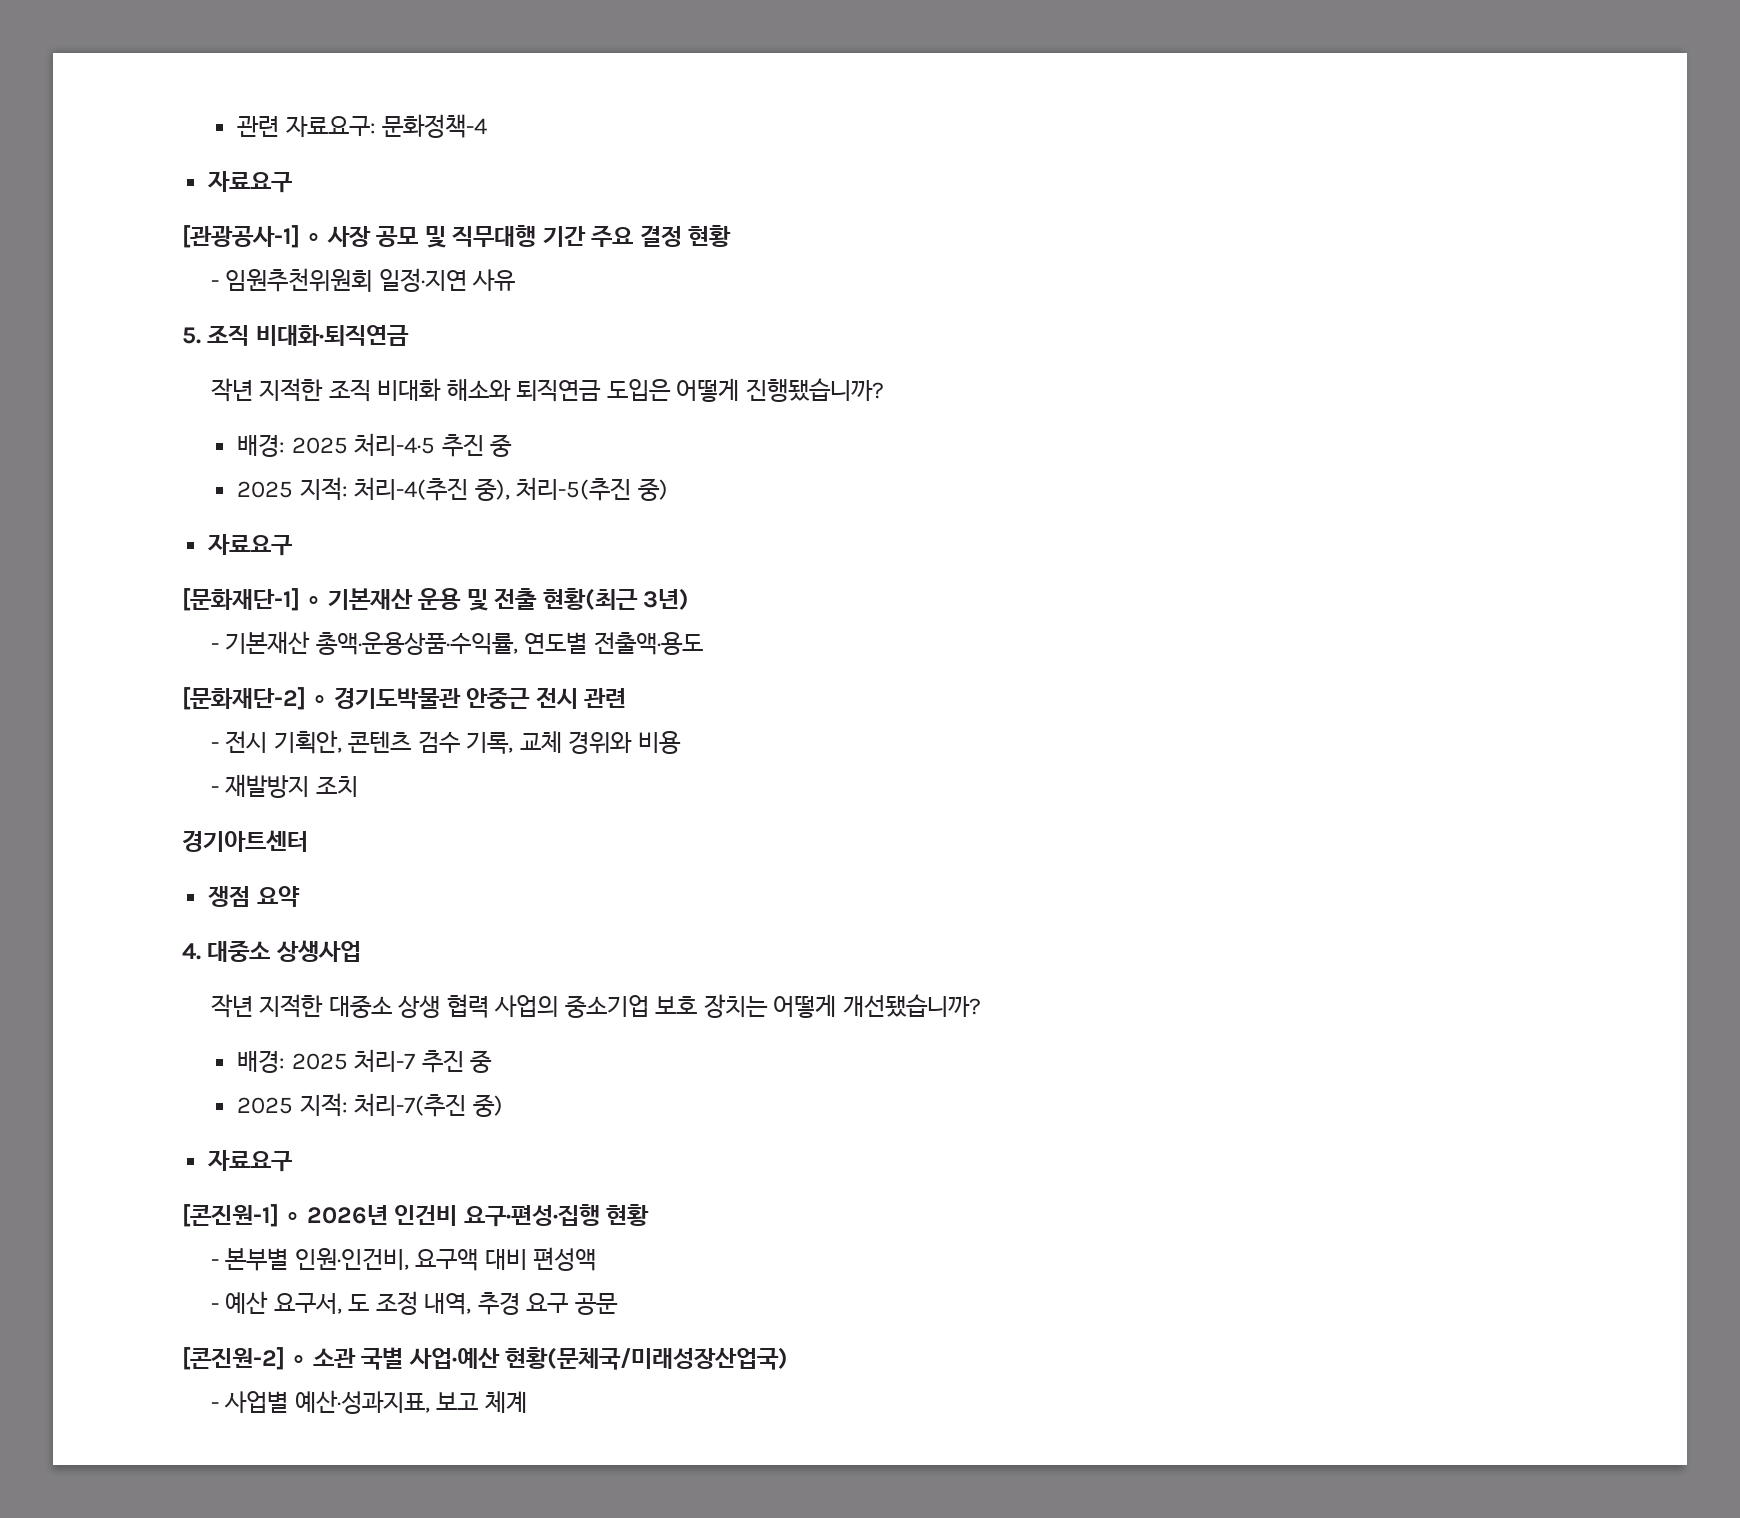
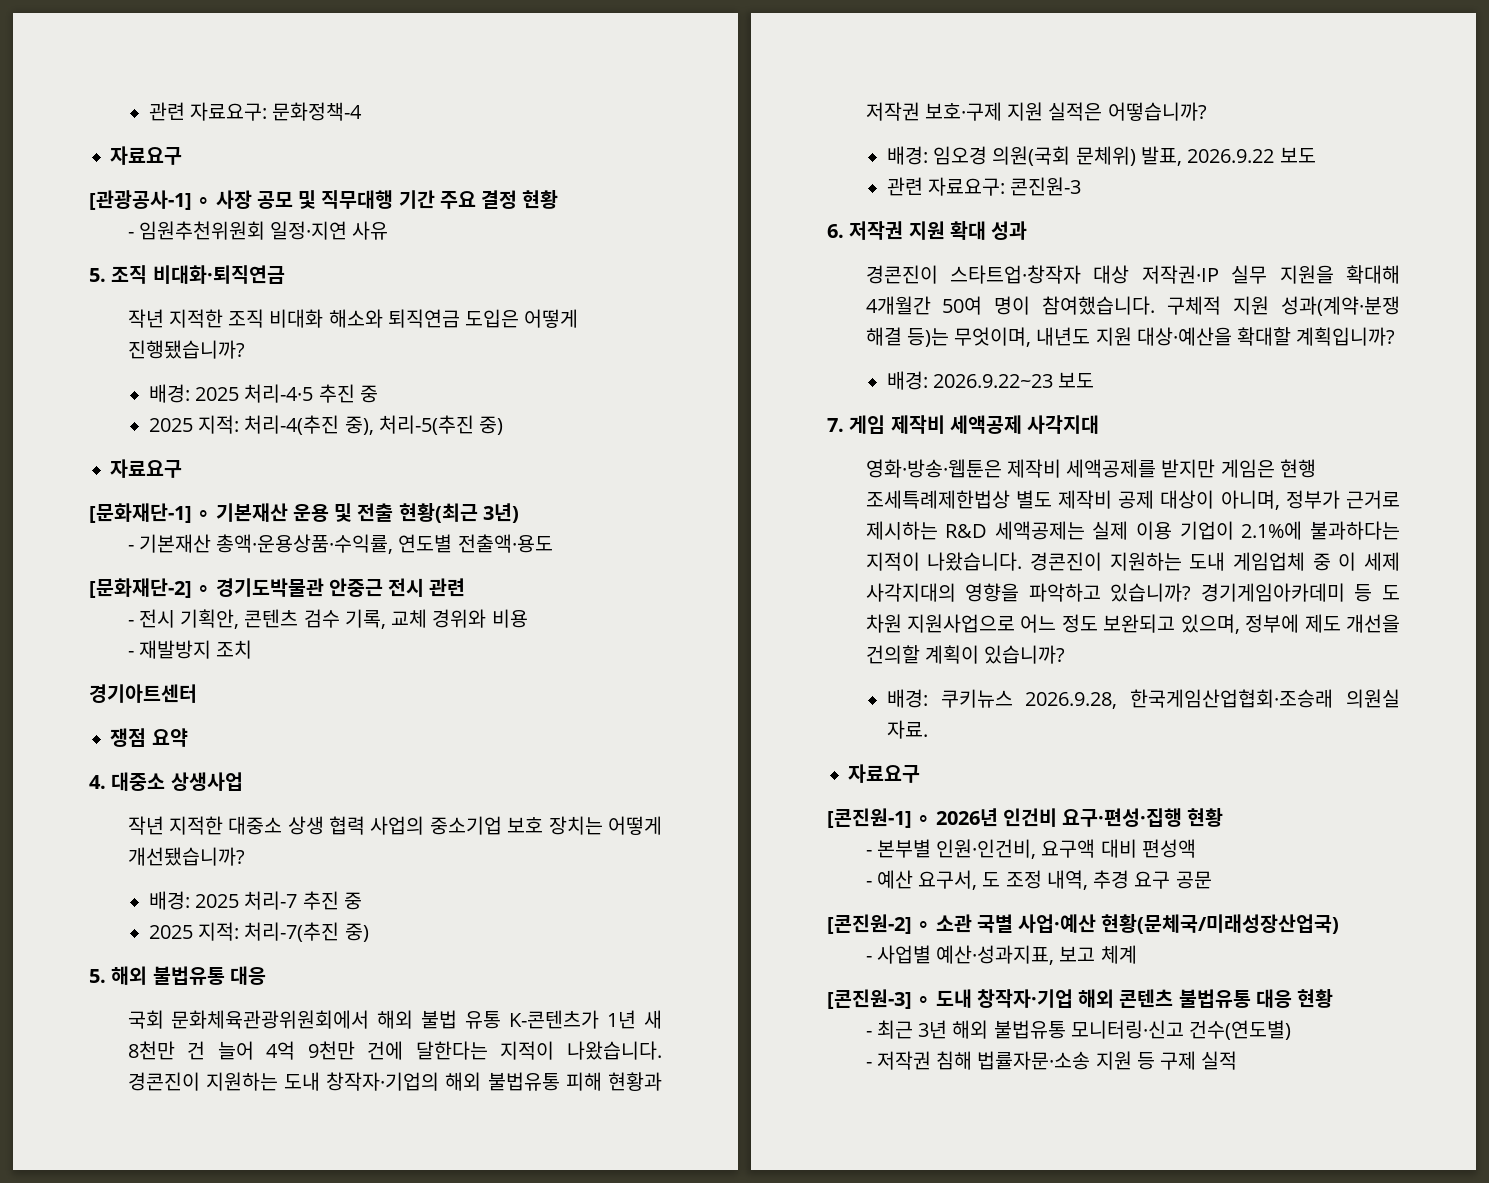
(503, 1105) none -> [89,966,266,985] [127,1010,662,1029] [127,1041,663,1060] [127,1072,662,1091] [865,102,1207,121] [886,146,1316,166] [886,177,1082,196] [827,221,1028,240] [865,265,1400,284] [865,296,1400,316] [865,327,1396,347] [886,371,1095,390] [827,415,1100,434] [865,459,1316,478] [865,490,1400,510] [865,521,1400,540] [865,552,1400,571] [865,583,1400,602] [865,614,1400,634] [865,645,1066,664] [886,689,1400,709] [886,720,928,739] // 5. 해외 불법유통 대응 // 국회 문화체육관광위원회에서 해외 불법 유통 K-콘텐츠가 1년 새 8천만 건 늘어 4억 9천만 건에 달한다는 지적이 나왔습니다. 경콘진이 지원하는 도내 창작자·기업의 해외 불법유통 피해 현황과 저작권 보호·구제 지원 실적은 어떻습니까? // 배경: 임오경 의원(국회 문체위) 발표, 2026.9.22 보도 // 관련 자료요구: 콘진원-3 // 6. 저작권 지원 확대 성과 // 경콘진이 스타트업·창작자 대상 저작권·IP 실무 지원을 확대해 4개월간 50여 명이 참여했습니다. 구체적 지원 성과(계약·분쟁 해결 등)는 무엇이며, 내년도 지원 대상·예산을 확대할 계획입니까? // 배경: 2026.9.22~23 보도 // 7. 게임 제작비 세액공제 사각지대 // 영화·방송·웹툰은 제작비 세액공제를 받지만 게임은 현행 조세특례제한법상 별도 제작비 공제 대상이 아니며, 정부가 근거로 제시하는 R&D 세액공제는 실제 이용 기업이 2.1%에 불과하다는 지적이 나왔습니다. 경콘진이 지원하는 도내 게임업체 중 이 세제 사각지대의 영향을 파악하고 있습니까? 경기게임아카데미 등 도 차원 지원사업으로 어느 정도 보완되고 있으며, 정부에 제도 개선을 건의할 계획이 있습니까? // 배경: 쿠키뉴스 2026.9.28, 한국게임산업협회·조승래 의원실 자료.
(527, 1402) none -> [827,989,1334,1009] [865,1020,1292,1040] [865,1051,1238,1070] // [콘진원-3] ∘ 도내 창작자·기업 해외 콘텐츠 불법유통 대응 현황 // - 최근 3년 해외 불법유통 모니터링·신고 건수(연도별) // - 저작권 침해 법률자문·소송 지원 등 구제 실적

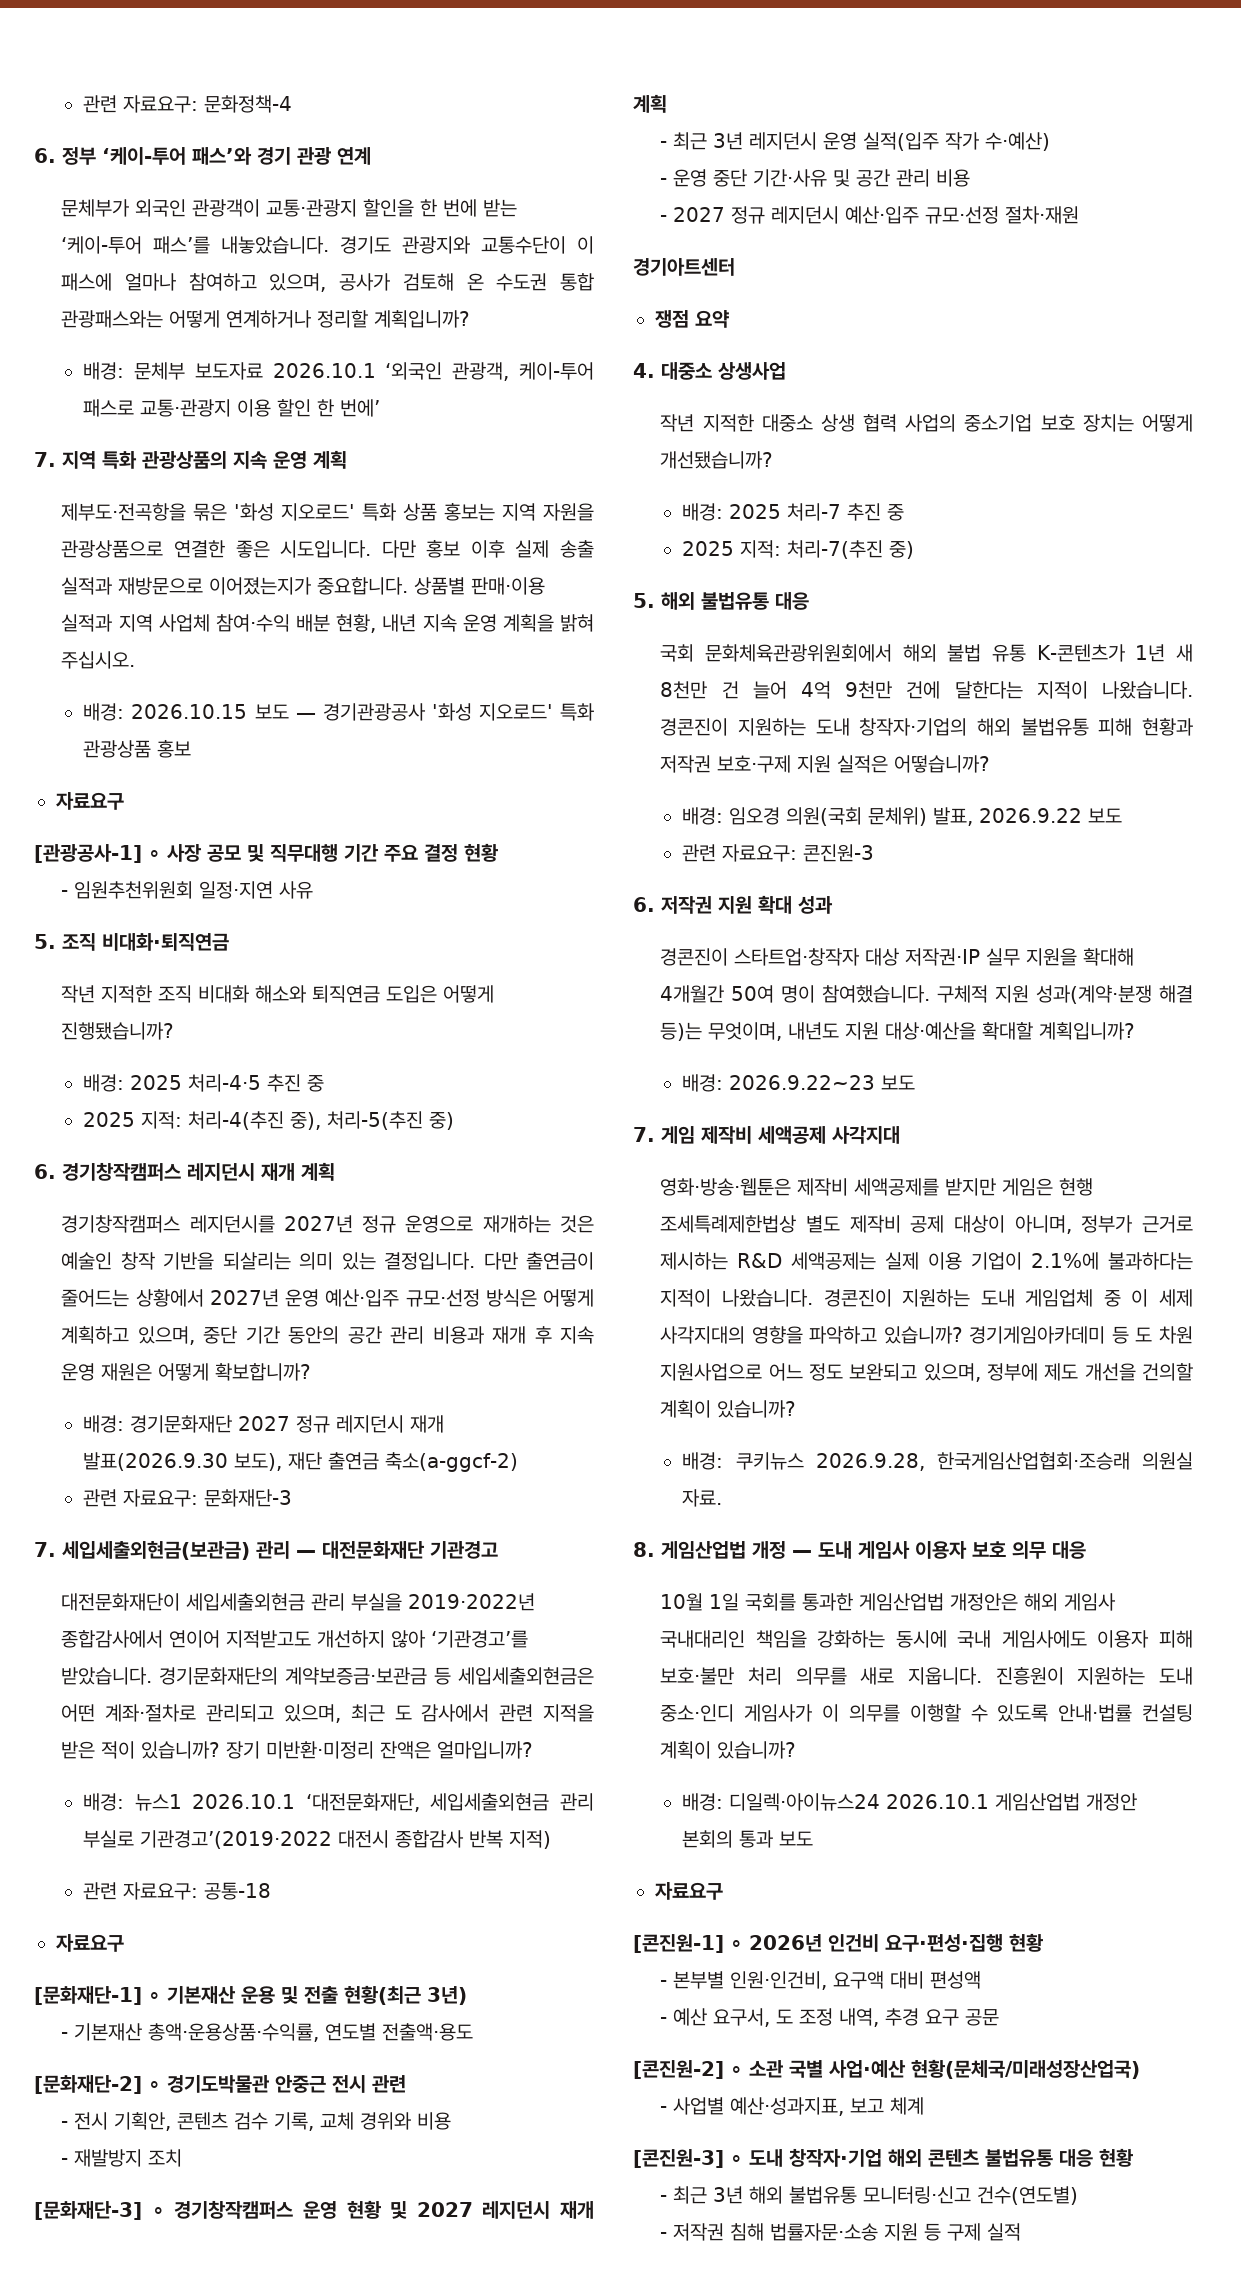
(363, 111) none -> [34,147,371,165] [61,199,518,217] [61,236,594,254] [61,273,595,292] [61,310,471,328] [83,362,594,381] [83,399,381,417] [34,450,347,469] [61,502,595,521] [61,539,595,558] [61,577,546,595] [61,614,595,633] [61,651,136,669] [83,703,594,721] [83,739,192,758] // 6. 정부 ‘케이-투어 패스’와 경기 관광 연계 // 문체부가 외국인 관광객이 교통·관광지 할인을 한 번에 받는 ‘케이-투어 패스’를 내놓았습니다. 경기도 관광지와 교통수단이 이 패스에 얼마나 참여하고 있으며, 공사가 검토해 온 수도권 통합 관광패스와는 어떻게 연계하거나 정리할 계획입니까? // 배경: 문체부 보도자료 2026.10.1 ‘외국인 관광객, 케이-투어 패스로 교통·관광지 이용 할인 한 번에’ // 7. 지역 특화 관광상품의 지속 운영 계획 // 제부도·전곡항을 묶은 '화성 지오로드' 특화 상품 홍보는 지역 자원을 관광상품으로 연결한 좋은 시도입니다. 다만 홍보 이후 실제 송출 실적과 재방문으로 이어졌는지가 중요합니다. 상품별 판매·이용 실적과 지역 사업체 참여·수익 배분 현황, 내년 지속 운영 계획을 밝혀 주십시오. // 배경: 2026.10.15 보도 — 경기관광공사 '화성 지오로드' 특화 관광상품 홍보
(504, 425) none -> [34,1162,335,1181] [61,1215,594,1233] [61,1252,595,1270] [61,1289,595,1307] [61,1326,595,1345] [61,1363,312,1381] [83,1415,445,1433] [83,1452,519,1472] [83,1489,293,1507] [34,1541,498,1560] [61,1593,536,1611] [61,1630,529,1648] [61,1667,594,1685] [61,1704,595,1723] [61,1741,534,1759] [83,1793,594,1812] [83,1830,552,1849] [83,1882,272,1900] // 6. 경기창작캠퍼스 레지던시 재개 계획 // 경기창작캠퍼스 레지던시를 2027년 정규 운영으로 재개하는 것은 예술인 창작 기반을 되살리는 의미 있는 결정입니다. 다만 출연금이 줄어드는 상황에서 2027년 운영 예산·입주 규모·선정 방식은 어떻게 계획하고 있으며, 중단 기간 동안의 공간 관리 비용과 재개 후 지속 운영 재원은 어떻게 확보합니까? // 배경: 경기문화재단 2027 정규 레지던시 재개 발표(2026.9.30 보도), 재단 출연금 축소(a-ggcf-2) // 관련 자료요구: 문화재단-3 // 7. 세입세출외현금(보관금) 관리 — 대전문화재단 기관경고 // 대전문화재단이 세입세출외현금 관리 부실을 2019·2022년 종합감사에서 연이어 지적받고도 개선하지 않아 ‘기관경고’를 받았습니다. 경기문화재단의 계약보증금·보관금 등 세입세출외현금은 어떤 계좌·절차로 관리되고 있으며, 최근 도 감사에서 관련 지적을 받은 적이 있습니까? 장기 미반환·미정리 잔액은 얼마입니까? // 배경: 뉴스1 2026.10.1 ‘대전문화재단, 세입세출외현금 관리 부실로 기관경고’(2019·2022 대전시 종합감사 반복 지적) // 관련 자료요구: 공통-18
(253, 649) none -> [34,2200,594,2220] [633,94,667,113] [660,132,1051,151] [660,169,971,187] [660,206,1080,224] // [문화재단-3] ∘ 경기창작캠퍼스 운영 현황 및 2027 레지던시 재개 계획 // - 최근 3년 레지던시 운영 실적(입주 작가 수·예산) // - 운영 중단 기간·사유 및 공간 관리 비용 // - 2027 정규 레지던시 예산·입주 규모·선정 절차·재원
(928, 729) none -> [633,1541,1086,1559] [660,1593,1117,1611] [660,1630,1193,1648] [660,1666,1193,1685] [660,1704,1193,1722] [660,1741,797,1759] [682,1793,1138,1811] [682,1830,814,1848] // 8. 게임산업법 개정 — 도내 게임사 이용자 보호 의무 대응 // 10월 1일 국회를 통과한 게임산업법 개정안은 해외 게임사 국내대리인 책임을 강화하는 동시에 국내 게임사에도 이용자 피해 보호·불만 처리 의무를 새로 지웁니다. 진흥원이 지원하는 도내 중소·인디 게임사가 이 의무를 이행할 수 있도록 안내·법률 컨설팅 계획이 있습니까? // 배경: 디일렉·아이뉴스24 2026.10.1 게임산업법 개정안 본회의 통과 보도

